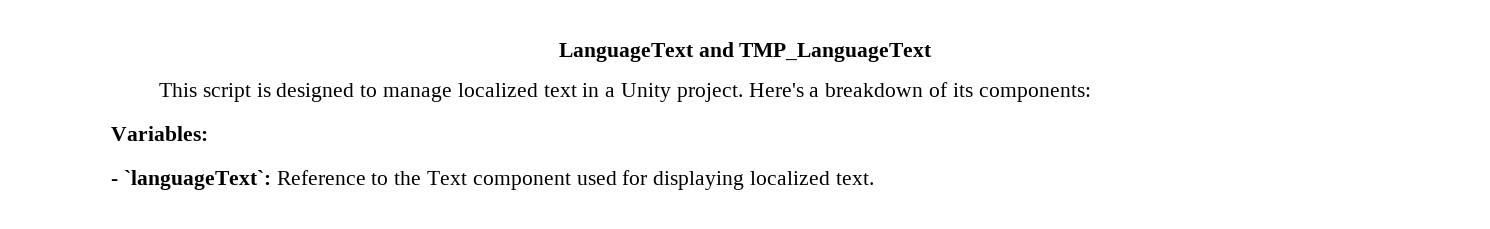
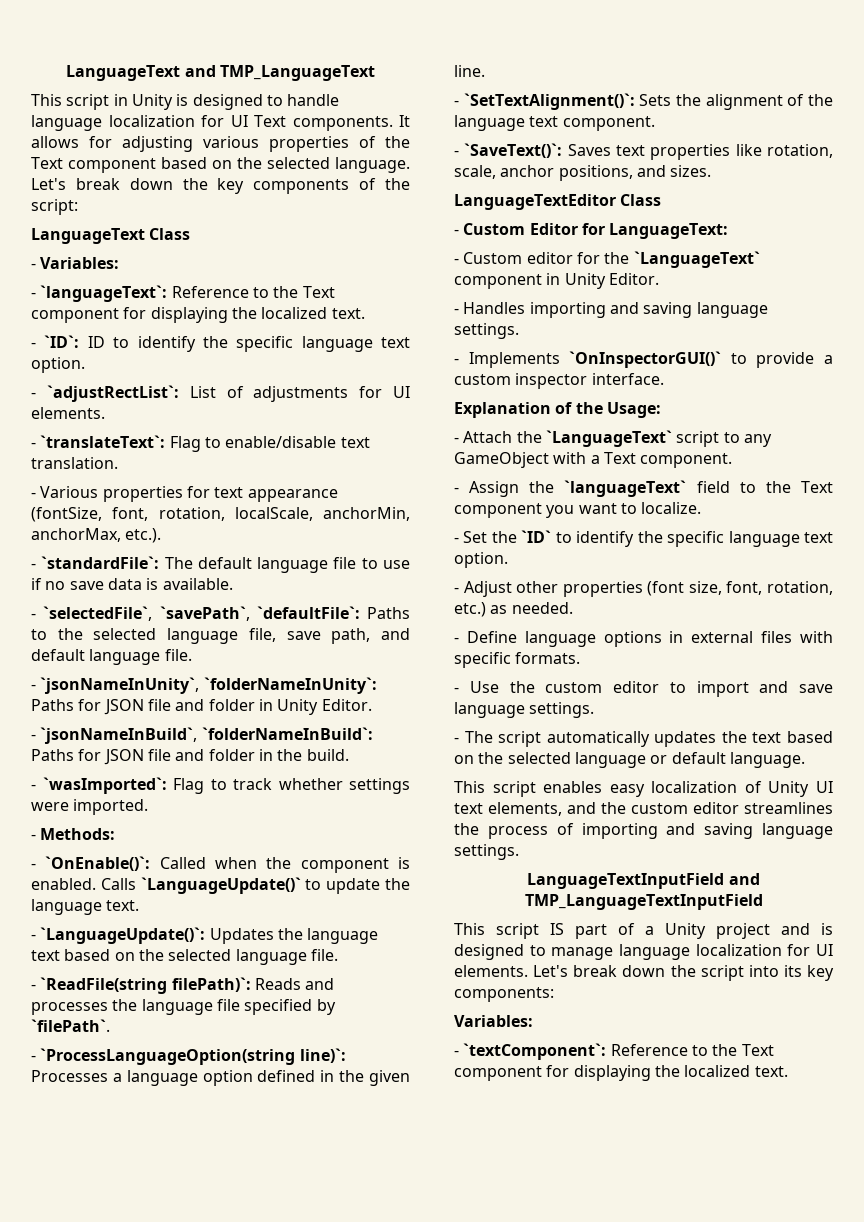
[256,82,1091,102] is designed to manage localized text in a Unity project. Here's a breakdown of its components: // -> [113,94,340,110] [31,115,410,131] [31,136,410,152] [31,157,410,173] [31,178,410,194] [31,199,78,215] [31,228,191,244] [31,263,36,269] in Unity is designed to handle language localization for UI Text components. It allows for adjusting various properties of the Text component based on the selected language. Let's break down the key components of the script: // LanguageText Class // -
[576,170,874,190] used for displaying localized text. -> [123,307,365,323] [31,335,410,352] [31,357,85,373] [31,385,410,402] [31,407,105,419] [31,435,370,452] [31,457,118,469] [31,486,338,502] [31,507,410,522] [31,528,162,543] [31,556,410,573] [31,578,233,590] [31,606,410,621] [31,628,410,644] [31,649,192,665] [31,677,377,694] [31,699,372,715] [31,727,373,744] [31,749,349,765] [31,777,410,794] [31,799,149,815] [31,828,116,840] [31,856,410,873] [31,877,411,894] [31,899,140,915] [31,927,379,944] [31,949,338,965] [31,977,335,994] [31,999,336,1015] [31,1019,110,1032] [31,1048,346,1065] [31,1070,410,1086] [454,65,485,77] [454,93,834,110] [454,115,655,131] [454,143,833,160] [454,165,712,181] [454,194,662,210] [454,223,729,239] [454,251,760,268] [454,273,659,289] [454,302,768,318] [454,323,519,339] [454,351,834,368] [454,373,664,389] [454,402,661,418] [454,430,772,447] [454,452,733,468] [454,480,833,497] [454,502,702,518] [454,530,833,547] [454,552,508,568] [454,581,833,597] [454,602,573,617] [454,631,833,647] [454,652,581,668] [454,681,833,697] [454,702,595,718] [454,731,833,747] [454,752,805,768] [454,781,833,797] [454,802,833,816] [454,823,833,839] [454,844,519,860] [527,873,760,889] [524,894,763,910] [454,923,833,939] [454,944,834,960] [454,965,834,981] [454,987,554,1002] [454,1015,533,1027] [454,1043,774,1060] [454,1065,788,1081] for displaying the localized text. // - `ID`: ID to identify the specific language text option. // - `adjustRectList`: List of adjustments for UI elements. // - `translateText`: Flag to enable/disable text translation. // - Various properties for text appearance (fontSize, font, rotation, localScale, anchorMin, anchorMax, etc.). // - `standardFile`: The default language file to use if no save data is available. // - `selectedFile`, `savePath`, `defaultFile`: Paths to the selected language file, save path, and default language file. // - `jsonNameInUnity`, `folderNameInUnity`: Paths for JSON file and folder in Unity Editor. // - `jsonNameInBuild`, `folderNameInBuild`: Paths for JSON file and folder in the build. // - `wasImported`: Flag to track whether settings were imported. // - Methods: // - `OnEnable()`: Called when the component is enabled. Calls `LanguageUpdate()` to update the language text. // - `LanguageUpdate()`: Updates the language text based on the selected language file. // - `ReadFile(string filePath)`: Reads and processes the language file specified by `filePath`. // - `ProcessLanguageOption(string line)`: Processes a language option defined in the given line. // - `SetTextAlignment()`: Sets the alignment of the language text component. // - `SaveText()`: Saves text properties like rotation, scale, anchor positions, and sizes. // LanguageTextEditor Class // - Custom Editor for LanguageText: // - Custom editor for the `LanguageText` component in Unity Editor. // - Handles importing and saving language settings. // - Implements `OnInspectorGUI()` to provide a custom inspector interface. // Explanation of the Usage: // - Attach the `LanguageText` script to any GameObject with a Text component. // - Assign the `languageText` field to the Text component you want to localize. // - Set the `ID` to identify the specific language text option. // - Adjust other properties (font size, font, rotation, etc.) as needed. // - Define language options in external files with specific formats. // - Use the custom editor to import and save language settings. // - The script automatically updates the text based on the selected language or default language. // This script enables easy localization of Unity UI text elements, and the custom editor streamlines the process of importing and saving language settings. // LanguageTextInputField and TMP_LanguageTextInputField // This script IS part of a Unity project and is designed to manage language localization for UI elements. Let's break down the script into its key components: // Variables: // - `textComponent`: Reference to the Text component for displaying the localized text.

